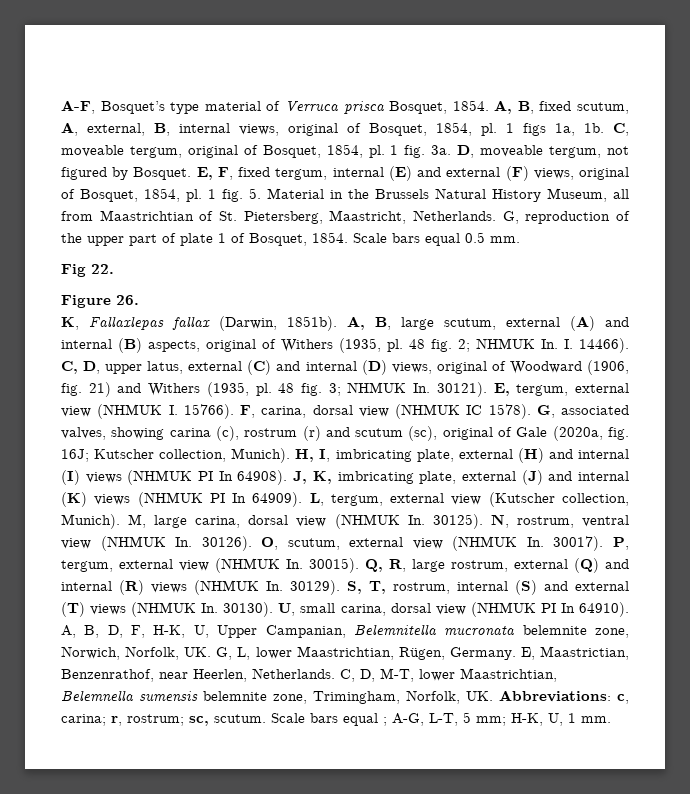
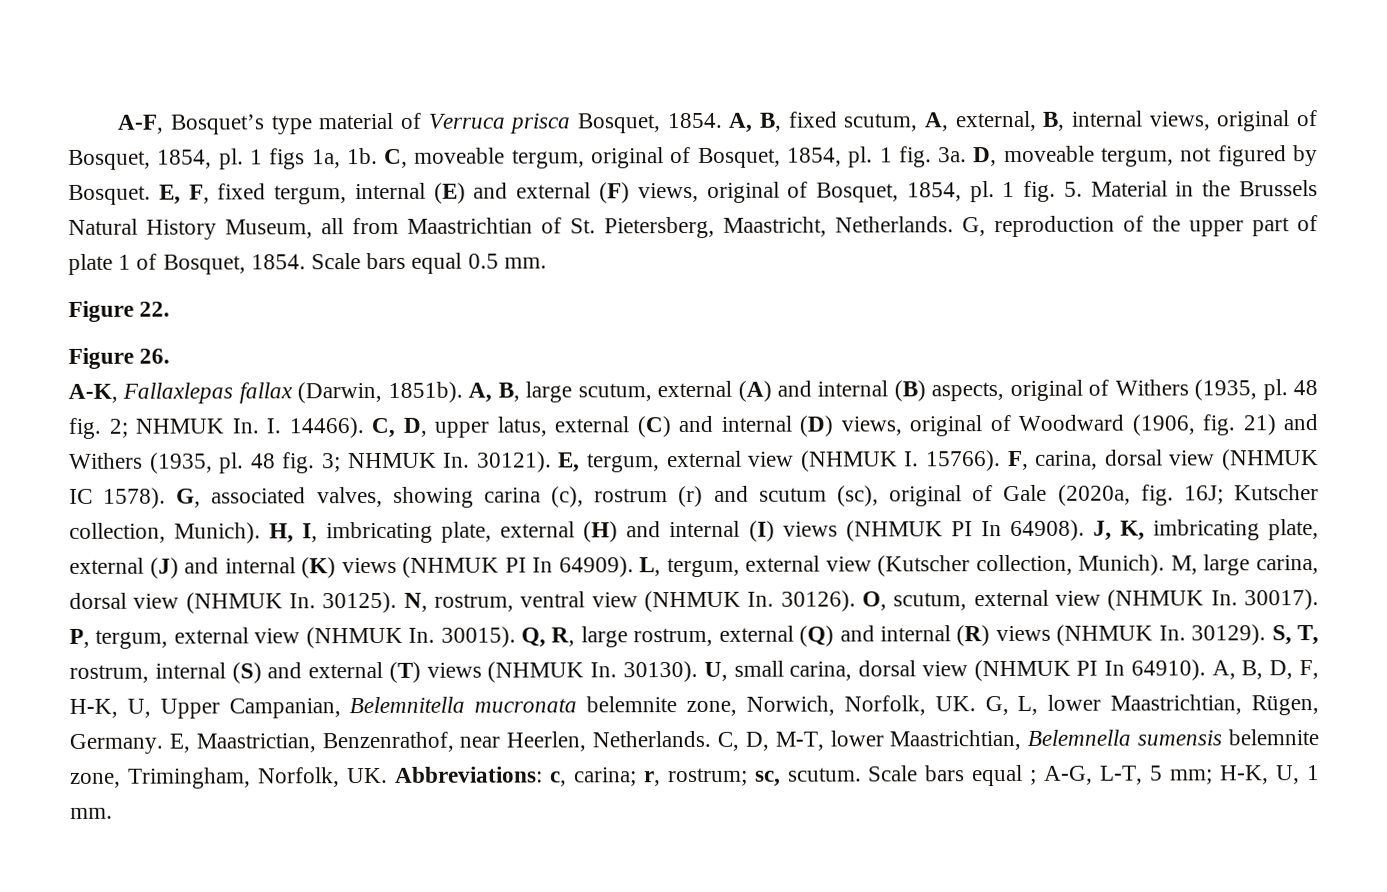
[61,264,86,277] Fig -> [68,300,134,322] Figure
[61,317,79,330] K, -> [68,383,118,403] A-K,

